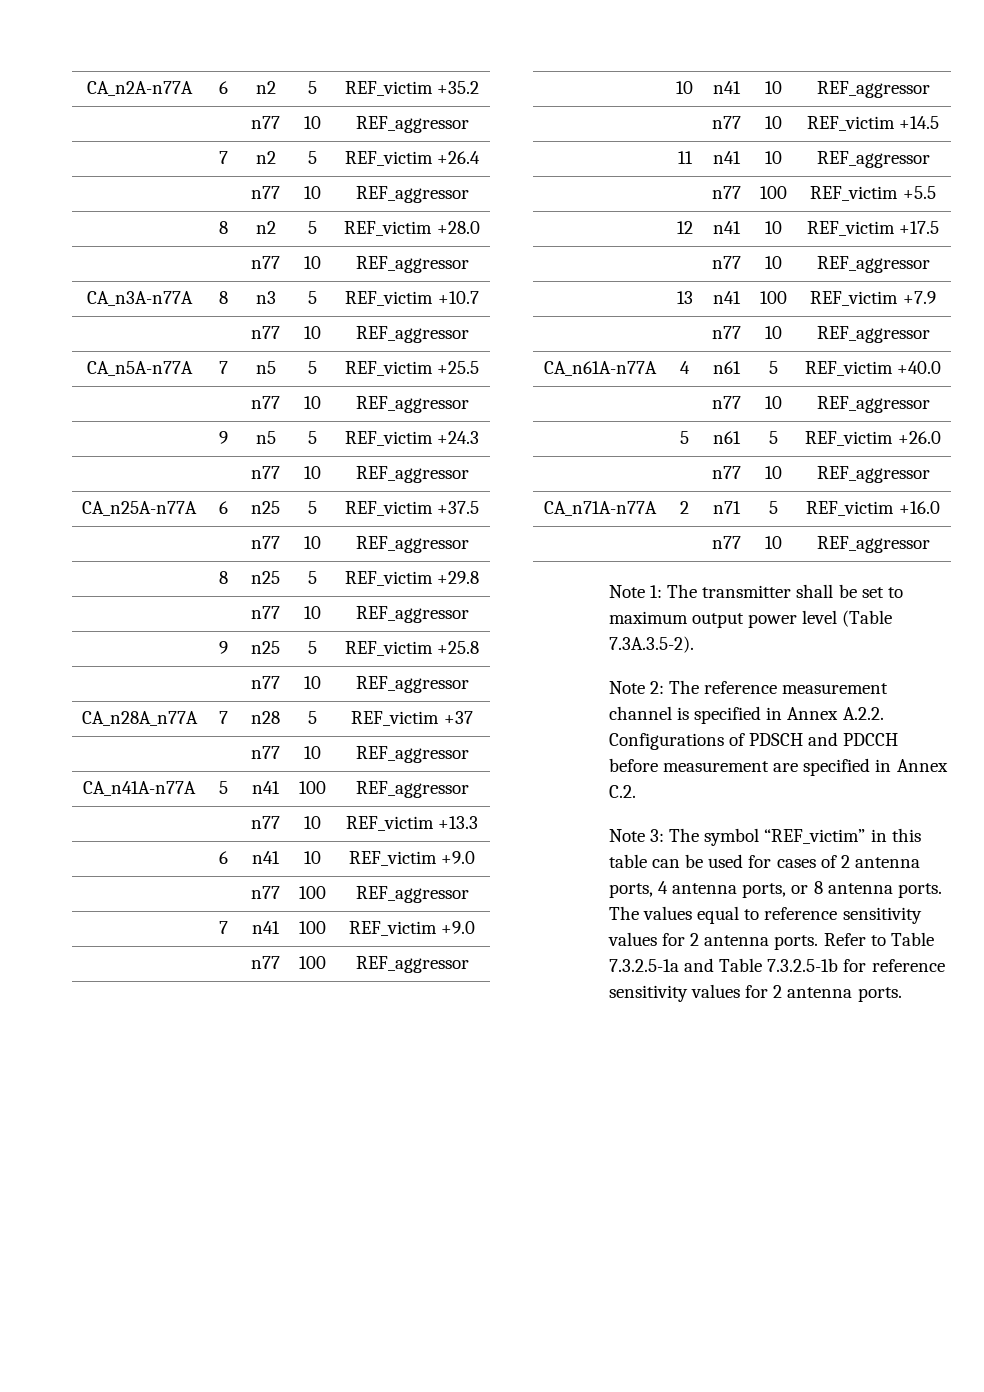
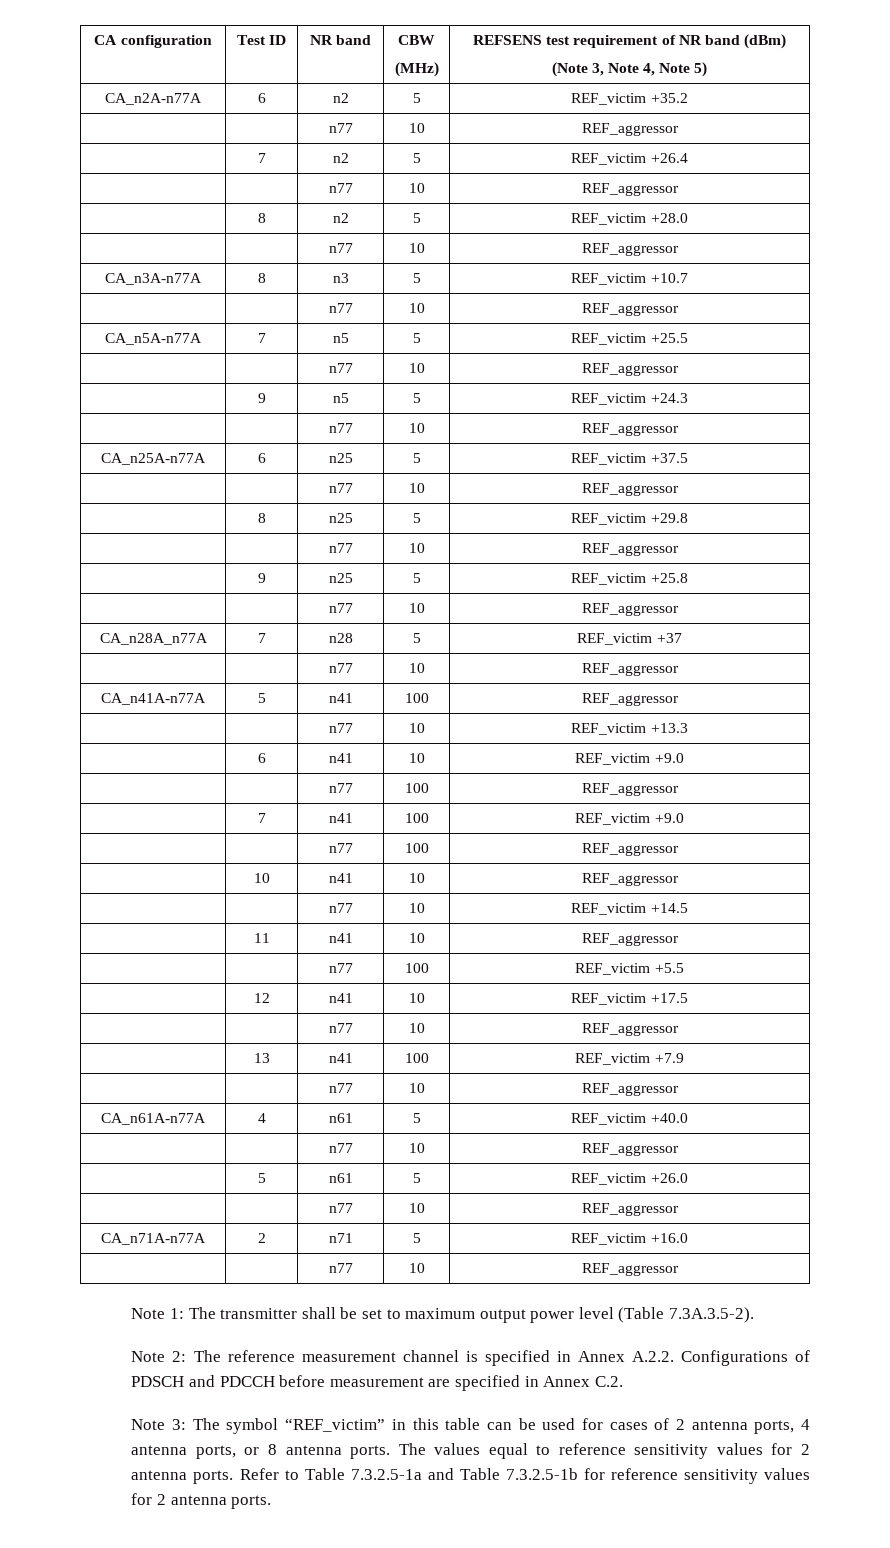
(86, 88) none -> [94,35,212,48] [236,35,287,45] [309,35,372,45] [398,35,435,45] [394,62,439,77] [472,34,787,49] [551,62,708,77] CA configuration | Test ID | NR band | CBW // (MHz) | REFSENS test requirement of NR band (dBm) // (Note 3, Note 4, Note 5) //

